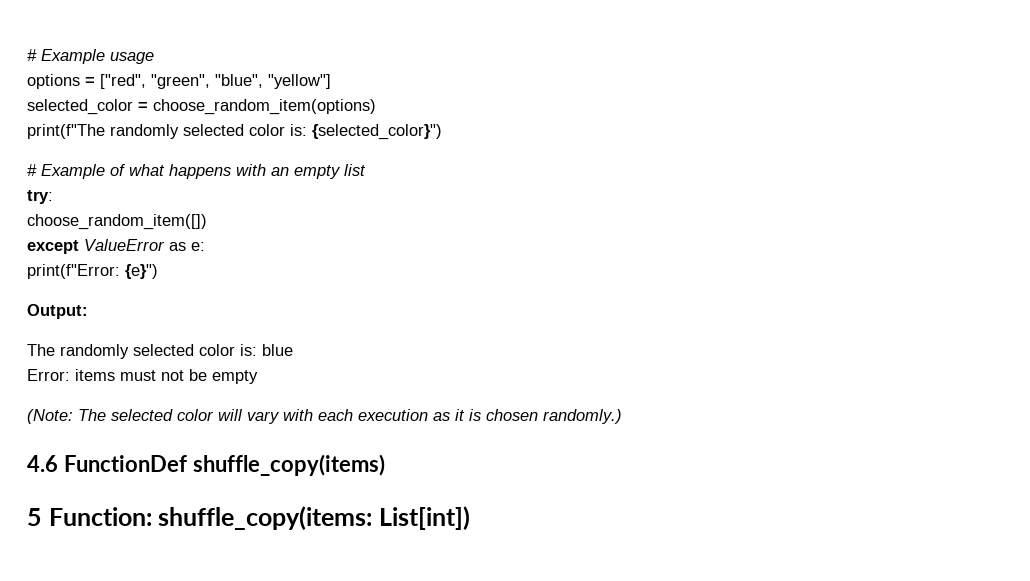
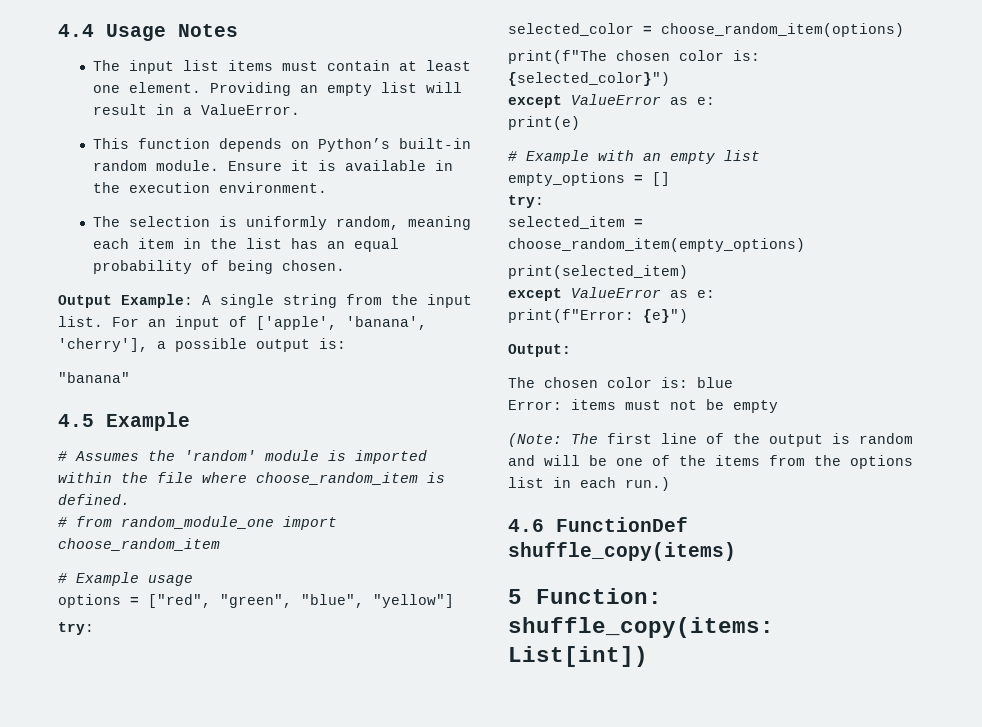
(27, 55) none -> [58,24,238,41] [92,60,471,74] [92,82,462,96] [92,104,300,115] [92,138,471,152] [92,160,453,171] [92,182,327,193] [92,216,471,230] [92,238,399,252] [92,260,345,274] [58,294,472,308] [58,316,427,330] [58,338,346,352] [58,372,130,383] [58,412,190,431] [58,450,427,464] [58,472,445,485] [58,494,130,505] [58,516,337,530] [58,538,220,551] 4.4 Usage Notes // The input list items must contain at least one element. Providing an empty list will result in a ValueError. // This function depends on Python’s built-in random module. Ensure it is available in the execution environment. // The selection is uniformly random, meaning each item in the list has an equal probability of being chosen. // Output Example: A single string from the input list. For an input of ['apple', 'banana', 'cherry'], a possible output is: // "banana" // 4.5 Example // # Assumes the 'random' module is imported within the file where choose_random_item is defined. // # from random_module_one import choose_random_item //
(331, 81) none -> [58,622,94,635] // try:
[110,124,244,139] randomly selected -> [616,50,670,61] chosen
[27,164,231,179] // # Example of what happens -> [508,94,715,108] [508,116,580,130] [508,150,589,164] // except ValueError as e: // print(e) // # Example
[27,190,53,204] [27,214,207,230] try: // choose_random_item([]) -> [508,172,670,186] [508,195,544,208] [508,216,643,229] [508,238,805,252] [508,265,688,279] empty_options = [] // try: // selected_item = choose_random_item(empty_options) // print(selected_item)
[60,344,194,359] randomly selected -> [544,377,598,388] chosen
[111,409,622,424] selected color will vary with each execution as it is chosen randomly.) -> [607,433,913,447] [508,455,913,469] [508,477,670,491] first line of the output is random and will be one of the items from the options list in each run.)

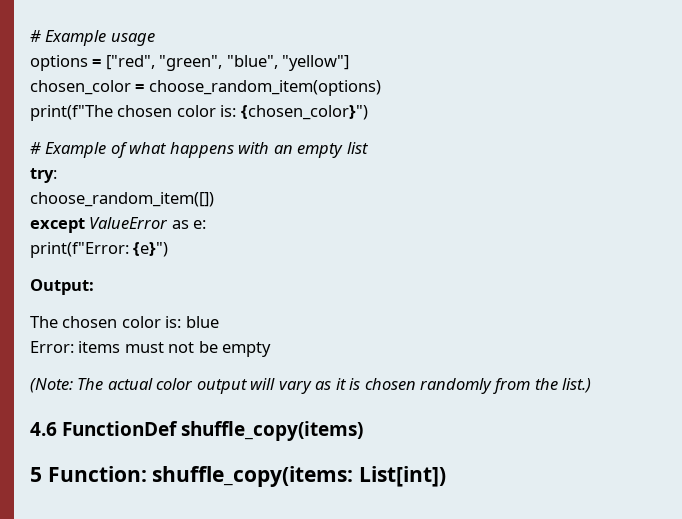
[58,24,238,41] [92,60,471,74] [92,82,462,96] [92,104,300,115] [92,138,471,152] [92,160,453,171] [92,182,327,193] [92,216,471,230] [92,238,399,252] [92,260,345,274] [58,294,472,308] [58,316,427,330] [58,338,346,352] [58,372,130,383] [58,412,190,431] [58,450,427,464] [58,472,445,485] [58,494,130,505] [58,516,337,530] [58,538,220,551] 4.4 Usage Notes // The input list items must contain at least one element. Providing an empty list will result in a ValueError. // This function depends on Python’s built-in random module. Ensure it is available in the execution environment. // The selection is uniformly random, meaning each item in the list has an equal probability of being chosen. // Output Example: A single string from the input list. For an input of ['apple', 'banana', 'cherry'], a possible output is: // "banana" // 4.5 Example // # Assumes the 'random' module is imported within the file where choose_random_item is defined. // # from random_module_one import choose_random_item // -> (30, 36) none
[58,622,94,635] [508,23,634,36] try: // selected_color -> [30,80,131,95] chosen_color
[508,72,670,86] [508,94,715,108] [508,116,580,130] [508,150,589,164] {selected_color}") // except ValueError as e: // print(e) // # Example -> [240,105,368,120] [30,142,234,158] {chosen_color}") // # Example of what happens
[508,172,670,186] [508,195,544,208] [508,216,643,229] [508,238,805,252] [508,265,688,279] empty_options = [] // try: // selected_item = choose_random_item(empty_options) // print(selected_item) -> [30,168,57,183] [30,192,214,207] try: // choose_random_item([])
[607,433,913,447] [508,455,913,469] [508,477,670,491] first line of the output is random and will be one of the items from the options list in each run.) -> [107,378,592,394] actual color output will vary as it is chosen randomly from the list.)

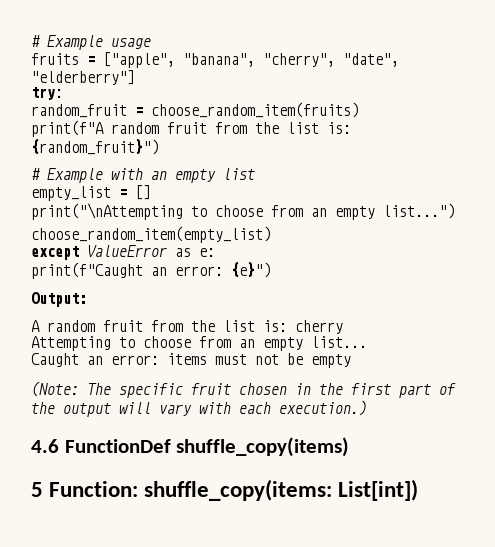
[30,55,350,71] [30,80,381,96] [30,105,368,121] [30,142,234,158] options = ["red", "green", "blue", "yellow"] // chosen_color = choose_random_item(options) // print(f"The chosen color is: {chosen_color}") // # Example of what happens -> [31,52,399,68] [31,70,135,85] [31,87,63,100] [31,102,359,118] [31,120,351,137] [31,139,159,155] [31,168,103,183] fruits = ["apple", "banana", "cherry", "date", "elderberry"] // try: // random_fruit = choose_random_item(fruits) // print(f"A random fruit from the list is: {random_fruit}") // # Example
[30,168,57,183] [30,192,214,207] try: // choose_random_item([]) -> [31,185,151,201] [31,203,455,220] [31,226,271,243] empty_list = [] // print("\nAttempting to choose from an empty list...") // choose_random_item(empty_list)
[30,242,129,258] print(f"Error: -> [31,262,223,279] print(f"Caught an error:
[30,316,219,328] [30,341,74,353] The chosen color is: blue // Error: -> [31,320,343,334] [31,336,367,351] [31,353,159,367] A random fruit from the list is: cherry // Attempting to choose from an empty list... // Caught an error:
[107,378,592,394] actual color output will vary as it is chosen randomly from the list.) -> [119,383,456,398] [31,400,367,417] specific fruit chosen in the first part of the output will vary with each execution.)

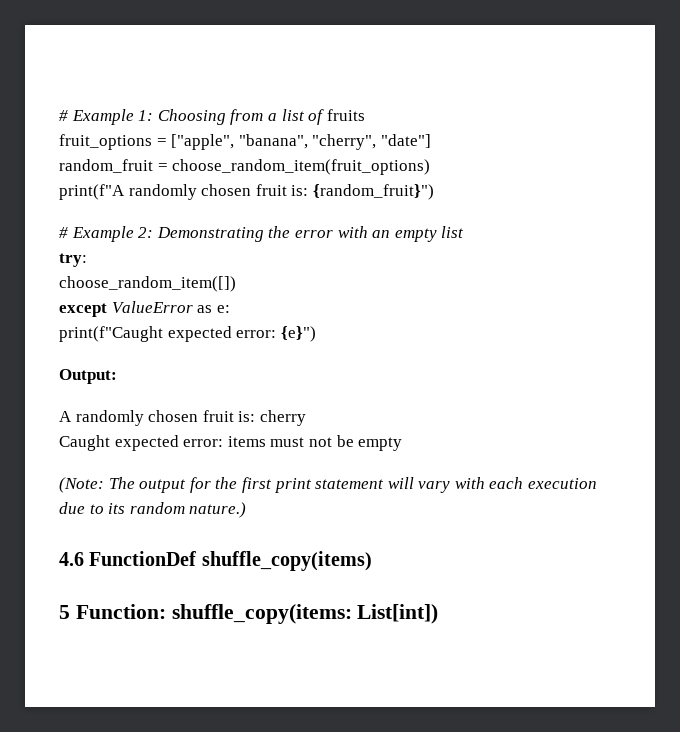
[31,35,151,50] [31,53,79,65] # Example usage // fruits -> [59,109,365,125] [59,134,152,150] # Example 1: Choosing from a list of fruits // fruit_options
[343,53,399,67] [31,70,135,85] [31,87,63,100] "date", "elderberry"] // try: -> [380,134,431,148] "date"]
[151,102,359,118] choose_random_item(fruits) -> [172,159,431,175] choose_random_item(fruit_options)
[111,122,319,134] random fruit from the list -> [128,184,287,200] randomly chosen fruit
(103, 175) none -> [138,226,333,242] 2: Demonstrating the error
[31,185,151,201] [31,203,455,220] [31,226,271,243] empty_list = [] // print("\nAttempting to choose from an empty list...") // choose_random_item(empty_list) -> [59,253,87,267] [59,276,236,292] try: // choose_random_item([])
[151,267,167,276] an -> [167,326,232,342] expected
[47,320,343,334] [31,336,367,351] random fruit from the list is: cherry // Attempting to choose from an empty list... -> [75,410,306,426] randomly chosen fruit is: cherry
[87,356,103,365] an -> [114,435,179,451] expected
[119,383,456,398] [31,400,367,417] specific fruit chosen in the first part of the output will vary with each execution.) -> [139,477,598,493] [59,502,247,518] output for the first print statement will vary with each execution due to its random nature.)

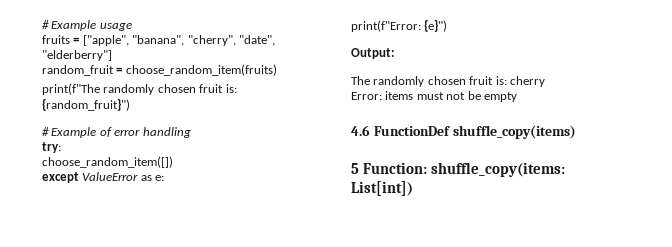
[59,109,325,125] # Example 1: Choosing from a list of -> [42,20,132,31] # Example usage //
[59,134,152,150] // fruit_options -> (70, 39) none
[380,134,431,148] "date"] -> [238,35,275,46] [42,50,112,61] "date", "elderberry"]
[172,159,431,175] [59,184,125,200] choose_random_item(fruit_options) // print(f"A -> [125,64,277,76] [42,83,100,95] choose_random_item(fruits) // print(f"The
[138,226,465,242] 2: Demonstrating the error with an empty list -> [99,127,191,138] of error handling
[59,326,277,342] print(f"Caught expected error: -> [351,20,421,32] print(f"Error:
[59,411,72,422] A -> [351,76,370,85] The
[59,435,224,451] Caught expected error: -> [351,92,382,100] Error:
[59,477,598,493] [59,502,247,518] // (Note: The output for the first print statement will vary with each execution due to its random nature.) -> (517, 97) none

